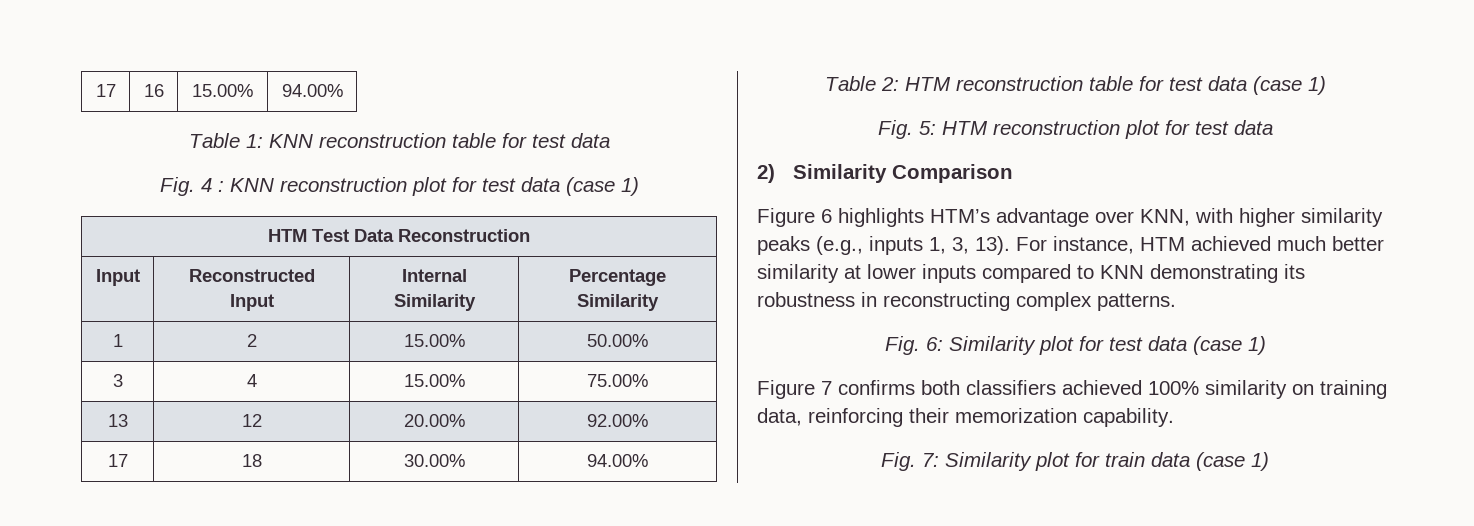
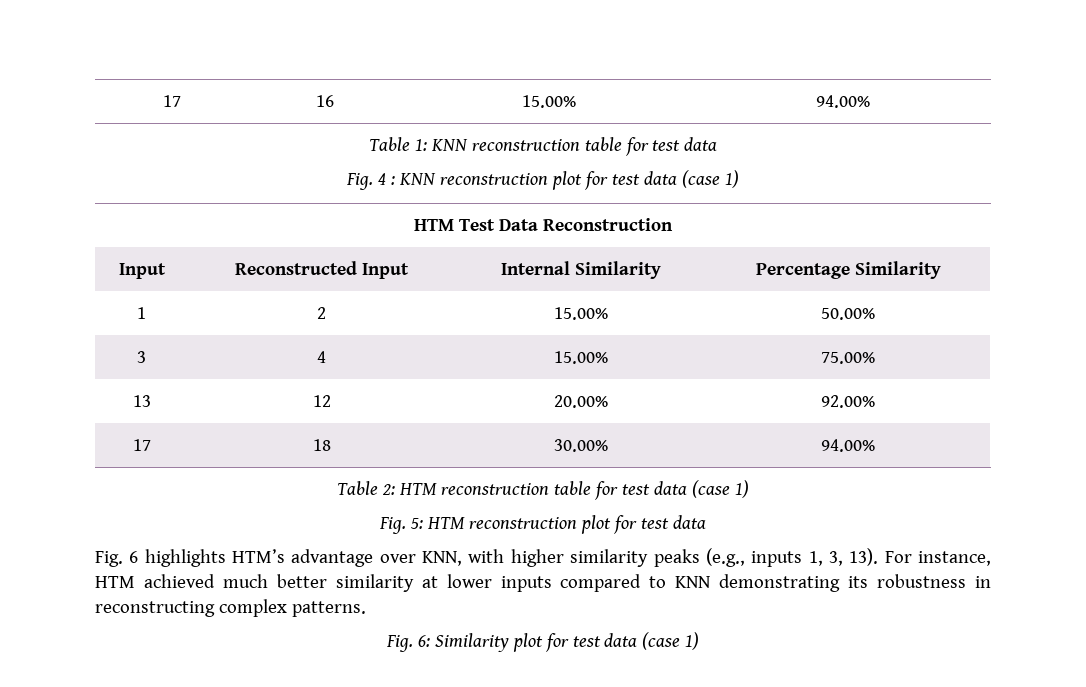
[757,164,1013,183] [757,208,815,227] 2) Similarity Comparison // Figure -> [95,551,123,567] Fig.
[757,380,1387,399] [757,408,1174,427] [881,452,1269,471] // Figure 7 confirms both classifiers achieved 100% similarity on training data, reinforcing their memorization capability. // Fig. 7: Similarity plot for train data (case 1) -> (700, 641) none

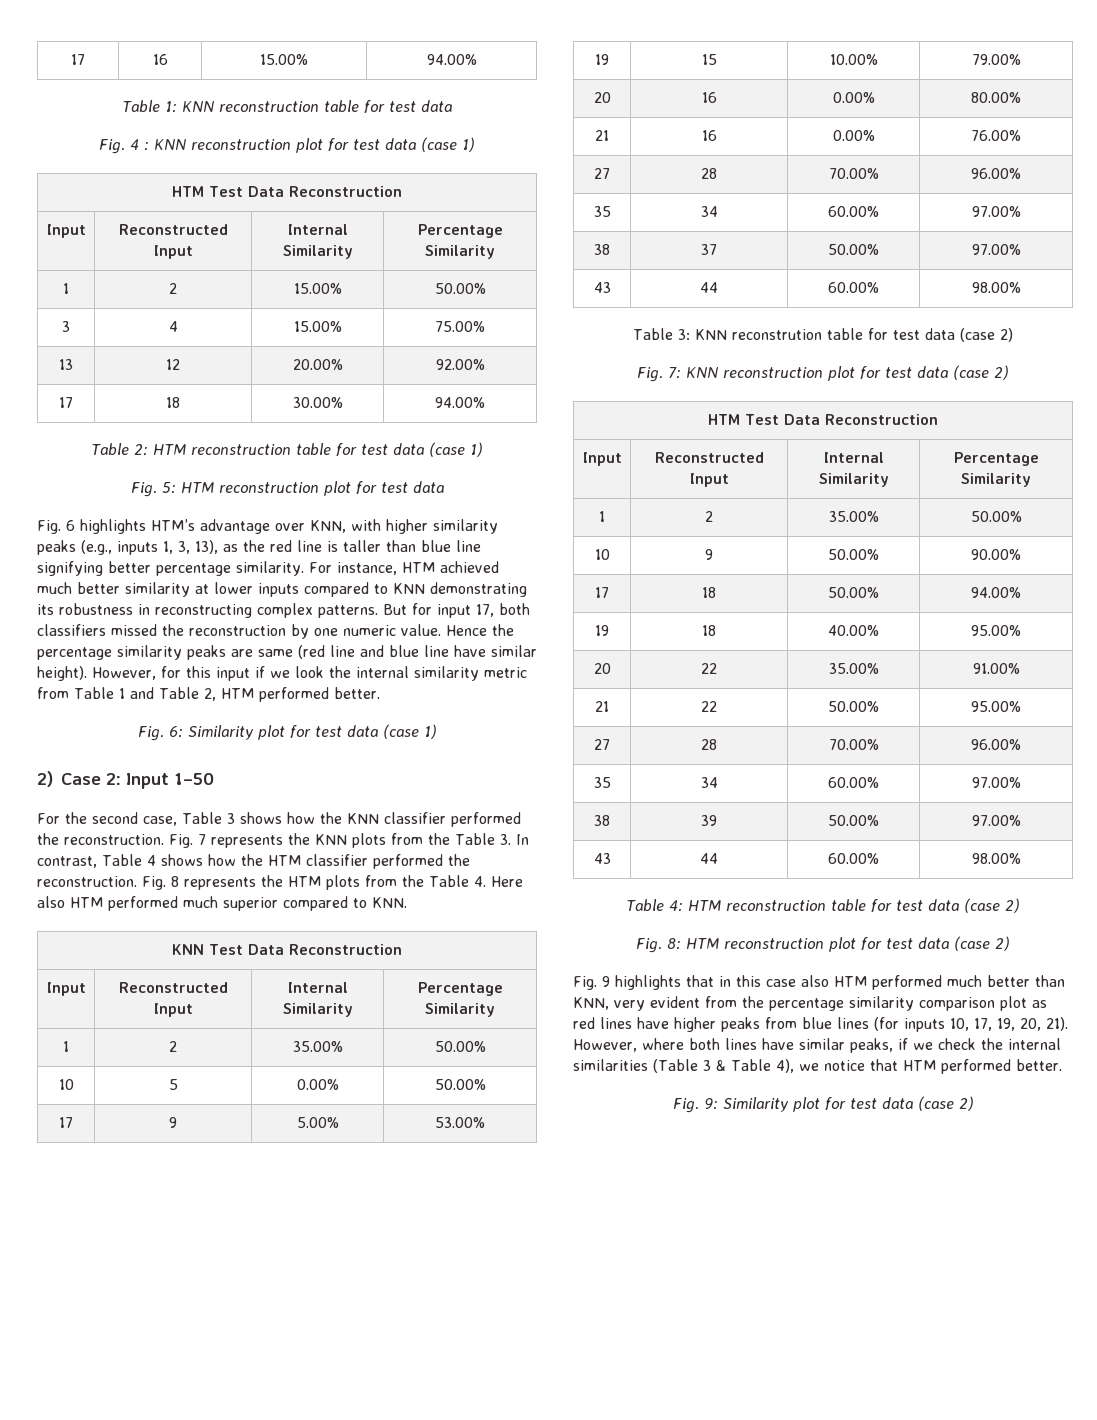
[849,548,879,566] 13). -> [195,540,481,554] [37,561,304,576] 13), as the red line is taller than blue line signifying better percentage similarity.
(366, 609) none -> [383,603,530,618] [37,624,514,639] [37,645,537,660] [37,666,527,681] [37,687,380,702] But for input 17, both classifiers missed the reconstruction by one numeric value. Hence the percentage similarity peaks are same (red line and blue line have similar height). However, for this input if we look the internal similarity metric from Table 1 and Table 2, HTM performed better.
(700, 641) none -> [37,771,214,789] [37,812,521,827] [37,833,529,848] [37,854,470,869] [37,875,523,890] [37,896,407,911] [172,944,402,955] [46,982,86,996] [118,982,228,993] [153,1003,193,1017] [287,982,348,993] [282,1003,353,1017] [417,982,503,996] [425,1003,496,1017] [63,1041,69,1052] [169,1041,177,1052] [292,1041,343,1052] [434,1041,486,1052] [58,1079,74,1090] [168,1079,178,1090] [296,1079,339,1090] [434,1079,486,1090] [59,1117,73,1128] [169,1117,177,1128] [296,1117,339,1128] [435,1117,486,1128] [595,54,609,65] [701,54,717,65] [829,54,878,65] [971,54,1021,65] [593,92,611,103] [701,92,717,103] [832,92,875,103] [971,92,1021,103] [595,130,609,141] [701,130,717,141] [832,130,875,141] [971,130,1021,141] [594,168,610,179] [701,168,717,179] [828,168,879,179] [971,168,1021,179] [593,206,611,217] [700,206,718,217] [828,206,879,217] [971,206,1021,217] [594,244,610,255] [701,244,717,255] [828,244,879,255] [971,244,1021,255] [593,282,611,293] [700,282,718,293] [828,282,879,293] [971,282,1021,293] [633,328,1013,342] [637,365,1009,382] [708,414,938,425] [582,452,622,466] [654,452,764,463] [689,473,729,487] [823,452,884,463] [818,473,889,487] [953,452,1039,466] [961,473,1031,487] [599,511,605,522] [705,511,713,522] [828,511,879,522] [970,511,1022,522] [594,549,610,560] [705,549,713,560] [828,549,879,560] [971,549,1021,560] [595,587,609,598] [702,587,716,598] [828,587,879,598] [971,587,1021,598] [595,625,609,636] [702,625,716,636] [828,625,879,636] [971,625,1021,636] [593,663,611,674] [701,663,717,674] [828,663,879,674] [972,663,1020,674] [595,701,609,712] [701,701,717,712] [828,701,879,712] [971,701,1021,712] [594,739,610,750] [701,739,717,750] [828,739,879,750] [971,739,1021,750] [593,777,611,788] [700,777,718,788] [828,777,879,788] [971,777,1021,788] [594,815,610,826] [701,815,717,826] [828,815,879,826] [971,815,1021,826] [593,853,611,864] [700,853,718,864] [828,853,879,864] [971,853,1021,864] [626,898,1020,913] [636,936,1010,953] [573,975,1065,990] [573,996,1047,1011] [573,1017,1068,1032] [573,1038,1061,1053] [573,1059,1062,1074] [672,1096,974,1113] // 2) Case 2: Input 1–50 // For the second case, Table 3 shows how the KNN classifier performed the reconstruction. Fig. 7 represents the KNN plots from the Table 3. In contrast, Table 4 shows how the HTM classifier performed the reconstruction. Fig. 8 represents the HTM plots from the Table 4. Here also HTM performed much superior compared to KNN. // KNN Test Data Reconstruction // Input | Reconstructed Input | Internal Similarity | Percentage Similarity // 1 | 2 | 35.00% | 50.00% // 10 | 5 | 0.00% | 50.00% // 17 | 9 | 5.00% | 53.00% // 19 | 15 | 10.00% | 79.00% // 20 | 16 | 0.00% | 80.00% // 21 | 16 | 0.00% | 76.00% // 27 | 28 | 70.00% | 96.00% // 35 | 34 | 60.00% | 97.00% // 38 | 37 | 50.00% | 97.00% // 43 | 44 | 60.00% | 98.00% // Table 3: KNN reconstrution table for test data (case 2) // Fig. 7: KNN reconstruction plot for test data (case 2) // HTM Test Data Reconstruction // Input | Reconstructed Input | Internal Similarity | Percentage Similarity // 1 | 2 | 35.00% | 50.00% // 10 | 9 | 50.00% | 90.00% // 17 | 18 | 50.00% | 94.00% // 19 | 18 | 40.00% | 95.00% // 20 | 22 | 35.00% | 91.00% // 21 | 22 | 50.00% | 95.00% // 27 | 28 | 70.00% | 96.00% // 35 | 34 | 60.00% | 97.00% // 38 | 39 | 50.00% | 97.00% // 43 | 44 | 60.00% | 98.00% // Table 4: HTM reconstruction table for test data (case 2) // Fig. 8: HTM reconstruction plot for test data (case 2) // Fig. 9 highlights that in this case also HTM performed much better than KNN, very evident from the percentage similarity comparison plot as red lines have higher peaks from blue lines (for inputs 10, 17, 19, 20, 21). However, where both lines have similar peaks, if we check the internal similarities (Table 3 & Table 4), we notice that HTM performed better. // Fig. 9: Similarity plot for test data (case 2)

